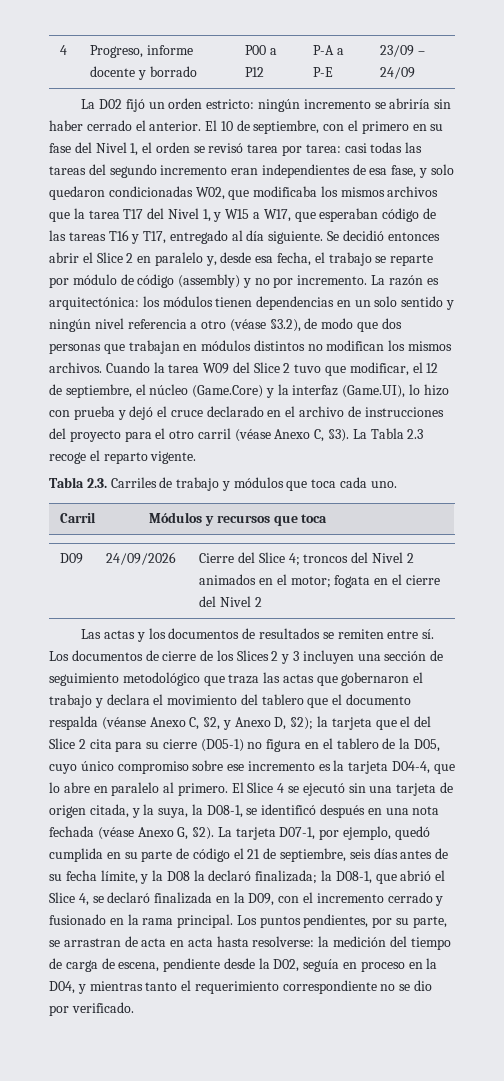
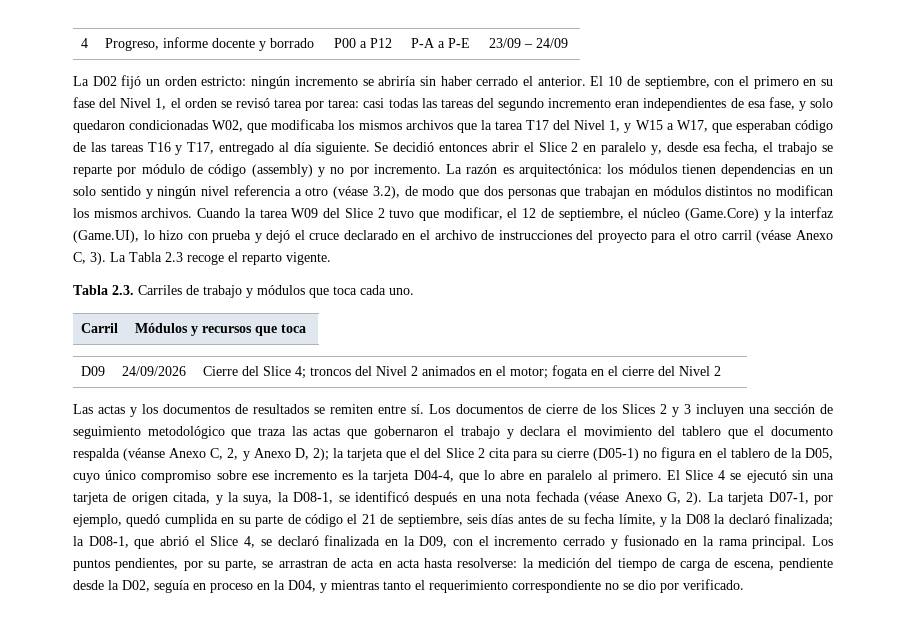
[269,319,301,332] §3.2), -> [372,186,400,199] 3.2),
[328,429,350,442] §3). -> [90,252,106,265] 3).
[203,717,221,730] §2, -> [227,448,239,460] 2,
[290,717,314,730] §2); -> [312,448,329,461] 2);
[192,827,215,840] §2). -> [686,492,703,505] 2).

